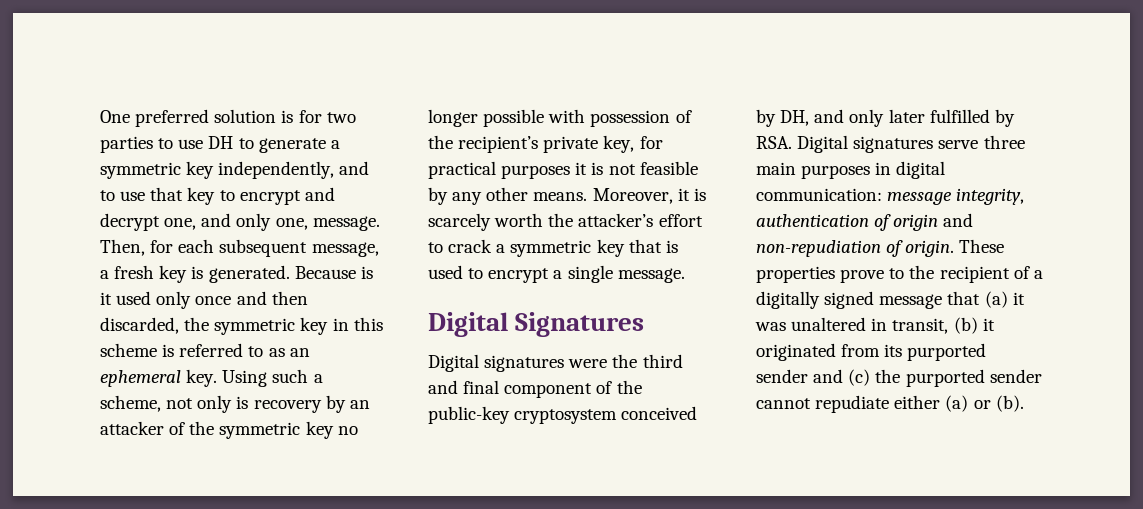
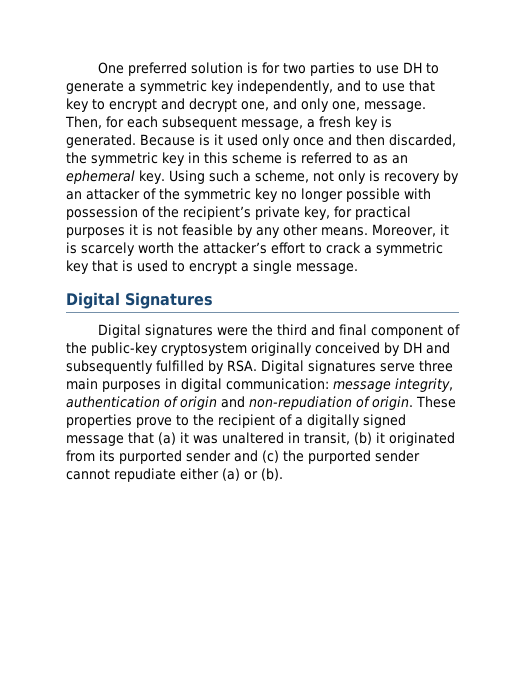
(618, 416) none -> [251,342,312,356] originally
[780,109,925,127] DH, and only later -> [403,342,450,354] [66,360,153,374] DH and subsequently

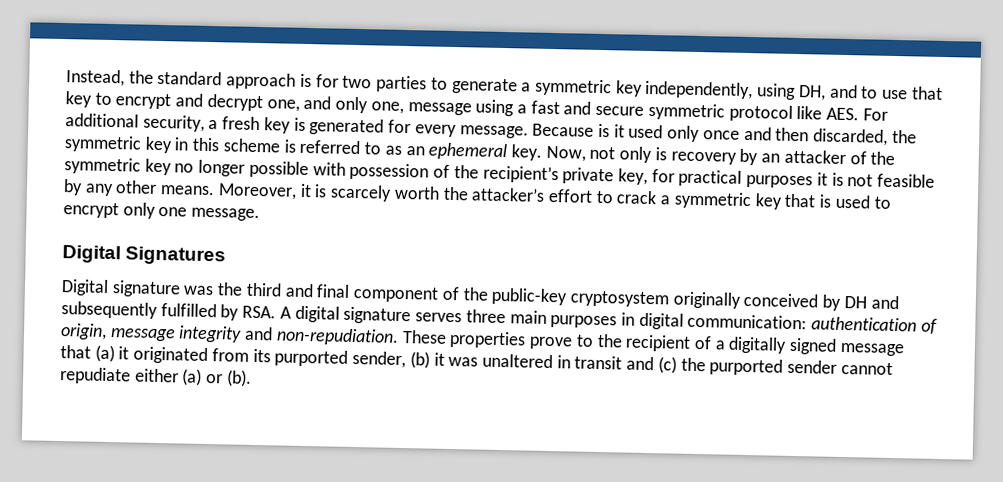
[97,62,243,76] One preferred solution -> [66,69,297,90] Instead, the standard approach
[375,62,439,74] use DH to -> (448, 83) none
(333, 87) none -> [756,83,826,101] using DH,
[364,101,426,112] [65,116,392,130] [66,134,136,148] message. Then, for each subsequent message, a fresh key is generated. -> [407,99,888,122] [65,113,529,139] message using a fast and secure symmetric protocol like AES. For additional security, a fresh key is generated for every message.
[168,170,309,184] Using such a scheme, -> [545,145,586,162] Now,
[241,260,292,274] a single -> [122,202,188,219] only one
[144,324,248,338] signatures were -> [111,280,215,298] signature was
[261,360,415,374] Digital signatures serve -> [279,305,463,325] A digital signature serves
[333,378,453,392] [66,396,413,410] message integrity, authentication of origin and non-repudiation of origin. -> [811,316,938,334] [60,323,399,346] authentication of origin, message integrity and non-repudiation.
[193,432,455,446] [66,450,231,464] was unaltered in transit, (b) it originated from its purported sender -> [133,346,623,370] originated from its purported sender, (b) it was unaltered in transit

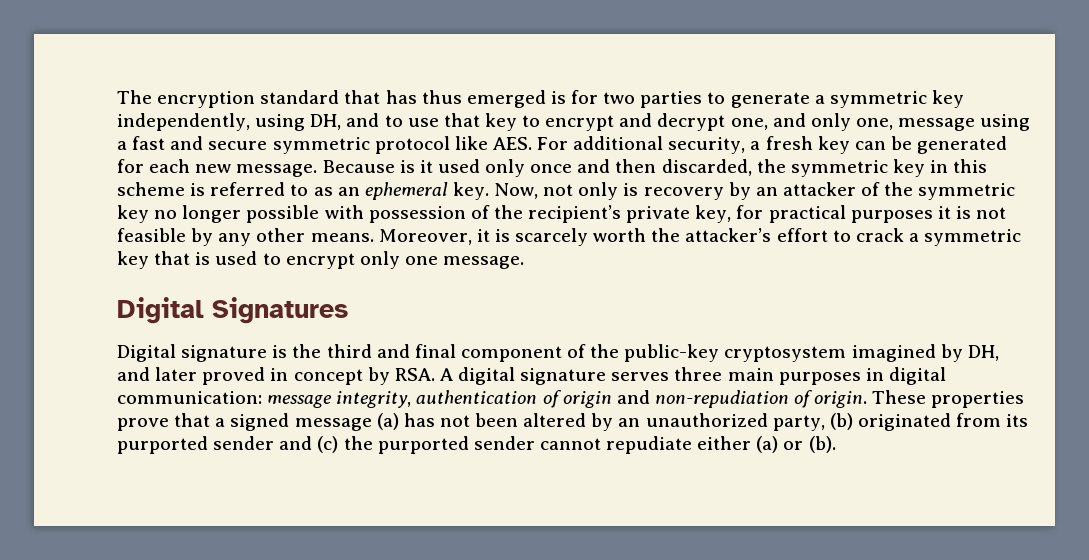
[66,69,297,90] Instead, the standard approach -> [117,90,546,108] The encryption standard that has thus emerged
[293,117,457,138] is generated for every -> [854,136,1008,154] [117,159,232,173] can be generated for each new
[183,285,215,296] was -> [272,345,288,358] is
[672,291,899,311] [61,301,217,319] originally conceived by DH and subsequently fulfilled -> [851,344,999,362] [117,367,363,385] imagined by DH, and later proved in concept
[811,316,938,334] [60,323,904,357] [60,344,623,370] authentication of origin, message integrity and non-repudiation. These properties prove to the recipient of a digitally signed message that (a) it originated from its purported sender, (b) it was unaltered in transit -> [267,390,1025,408] [117,413,1029,431] [117,436,275,454] message integrity, authentication of origin and non-repudiation of origin. These properties prove that a signed message (a) has not been altered by an unauthorized party, (b) originated from its purported sender

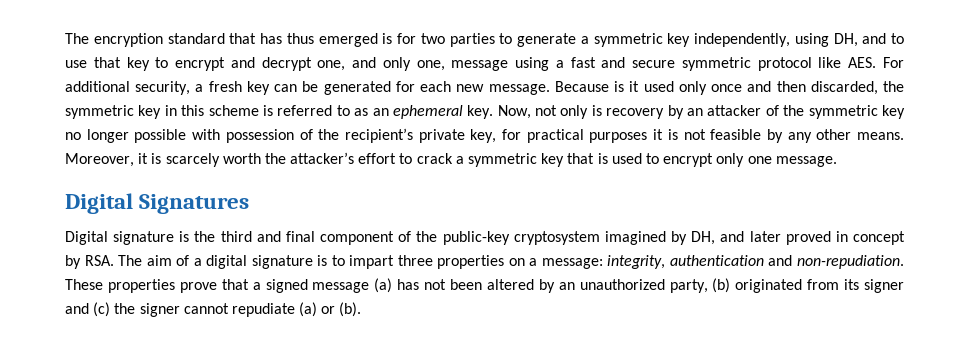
[439,367,946,385] [117,390,868,408] A digital signature serves three main purposes in digital communication: message integrity, authentication of origin and non-repudiation of origin. -> [118,255,904,269] The aim of a digital signature is to impart three properties on a message: integrity, authentication and non-repudiation.
[117,436,275,454] purported sender -> [863,279,904,293] signer
[377,436,535,454] purported sender -> [139,303,180,317] signer
[697,436,752,450] either -> (295, 310) none

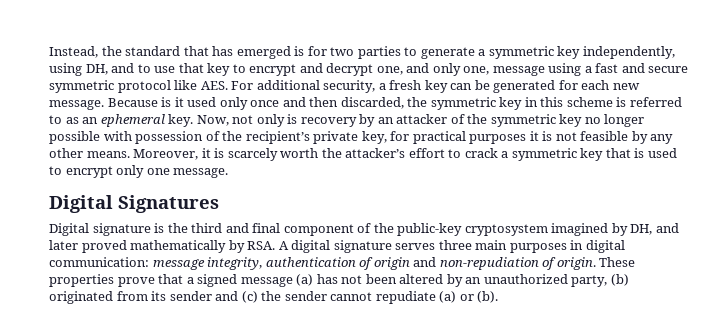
[65,33,163,47] The encryption -> [49,46,122,58] Instead, the
[286,33,314,44] thus -> (234, 51) none
[835,231,905,245] [65,255,904,269] in concept by RSA. The aim of a digital signature is to impart three properties on a message: integrity, authentication and non-repudiation. -> [130,240,625,253] [49,257,596,270] mathematically by RSA. A digital signature serves three main purposes in digital communication: message integrity, authentication of origin and non-repudiation of origin.
[863,279,904,293] signer -> [169,291,212,301] sender
[139,303,180,317] signer -> [284,291,327,301] sender

